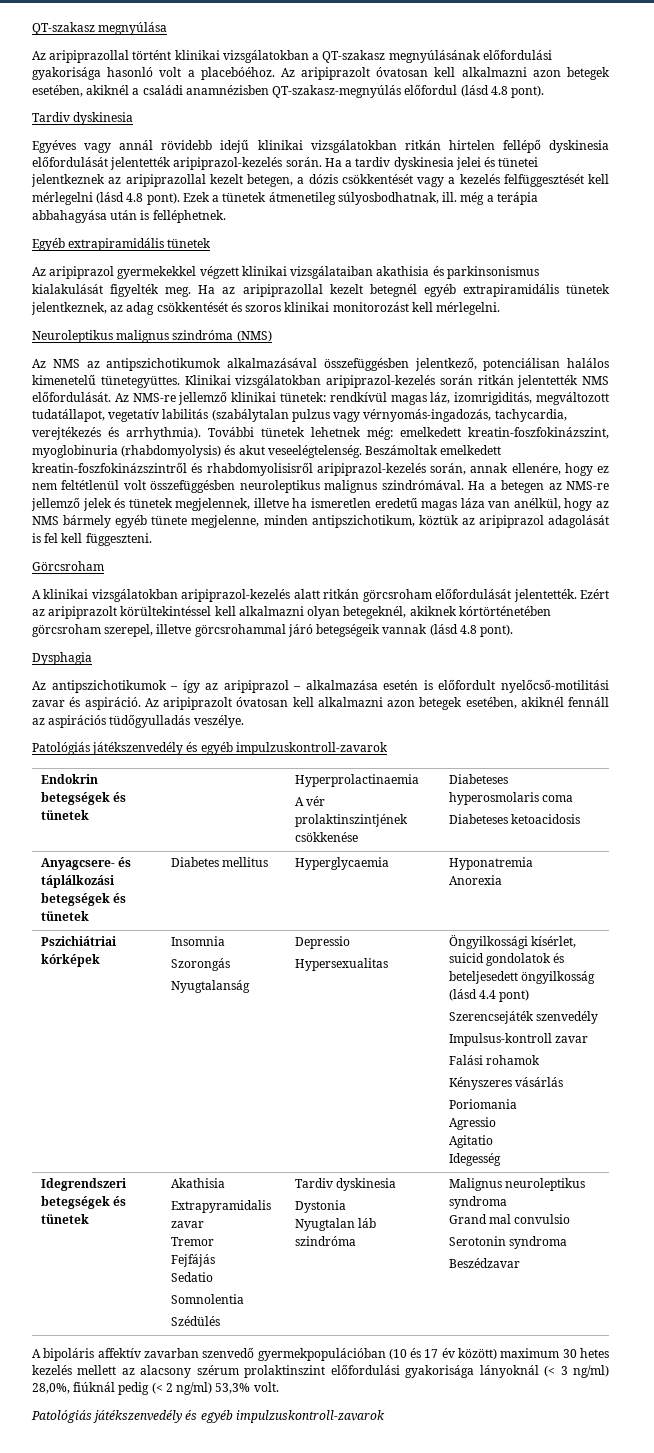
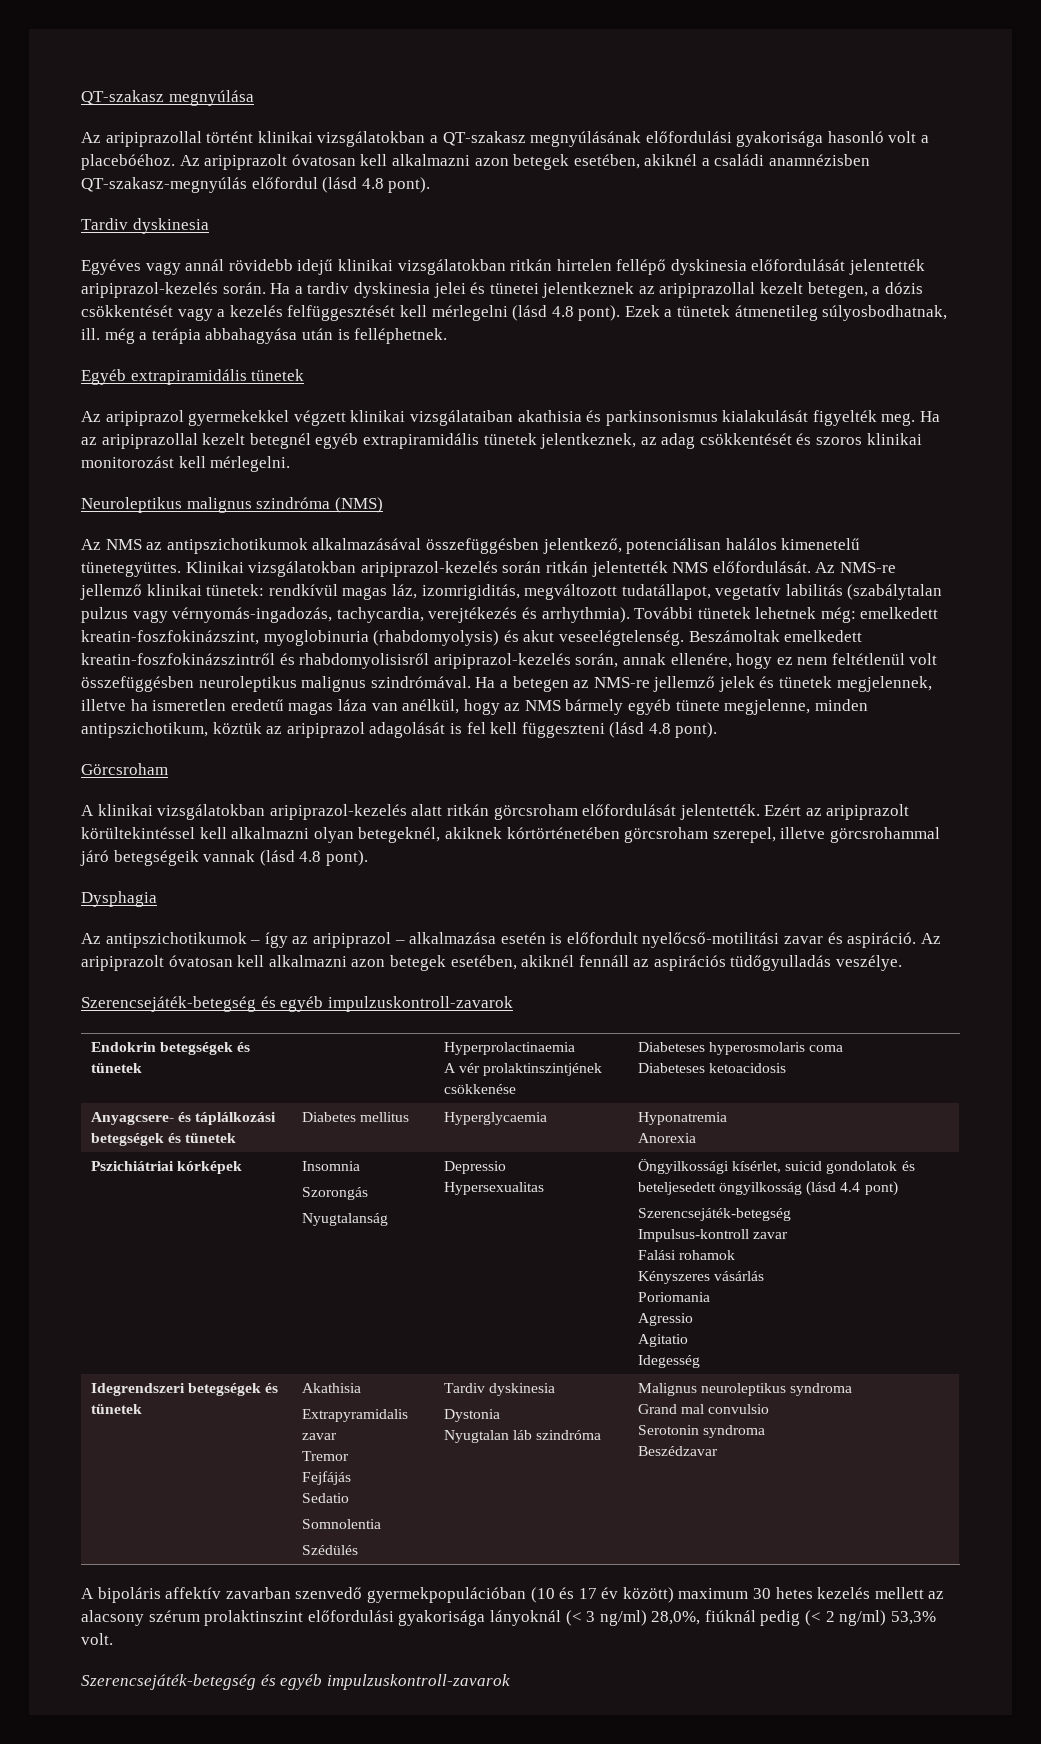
[85,533,152,546] függeszteni. -> [521,722,718,738] függeszteni (lásd 4.8 pont).
[32,742,184,755] Patológiás játékszenvedély -> [81,996,256,1012] Szerencsejáték-betegség
[448,1011,599,1024] Szerencsejáték szenvedély -> [637,1208,791,1221] Szerencsejáték-betegség
[31,1410,183,1423] Patológiás játékszenvedély -> [81,1674,256,1690] Szerencsejáték-betegség

